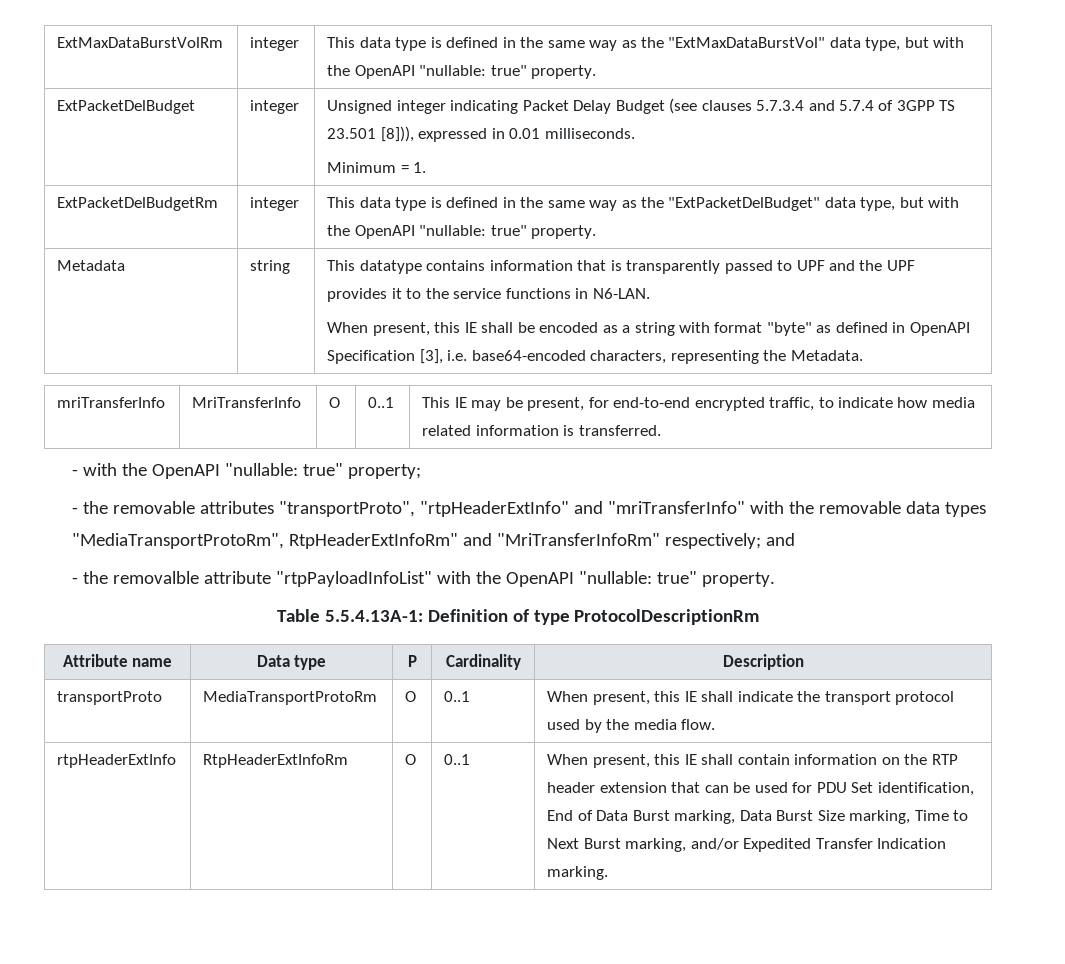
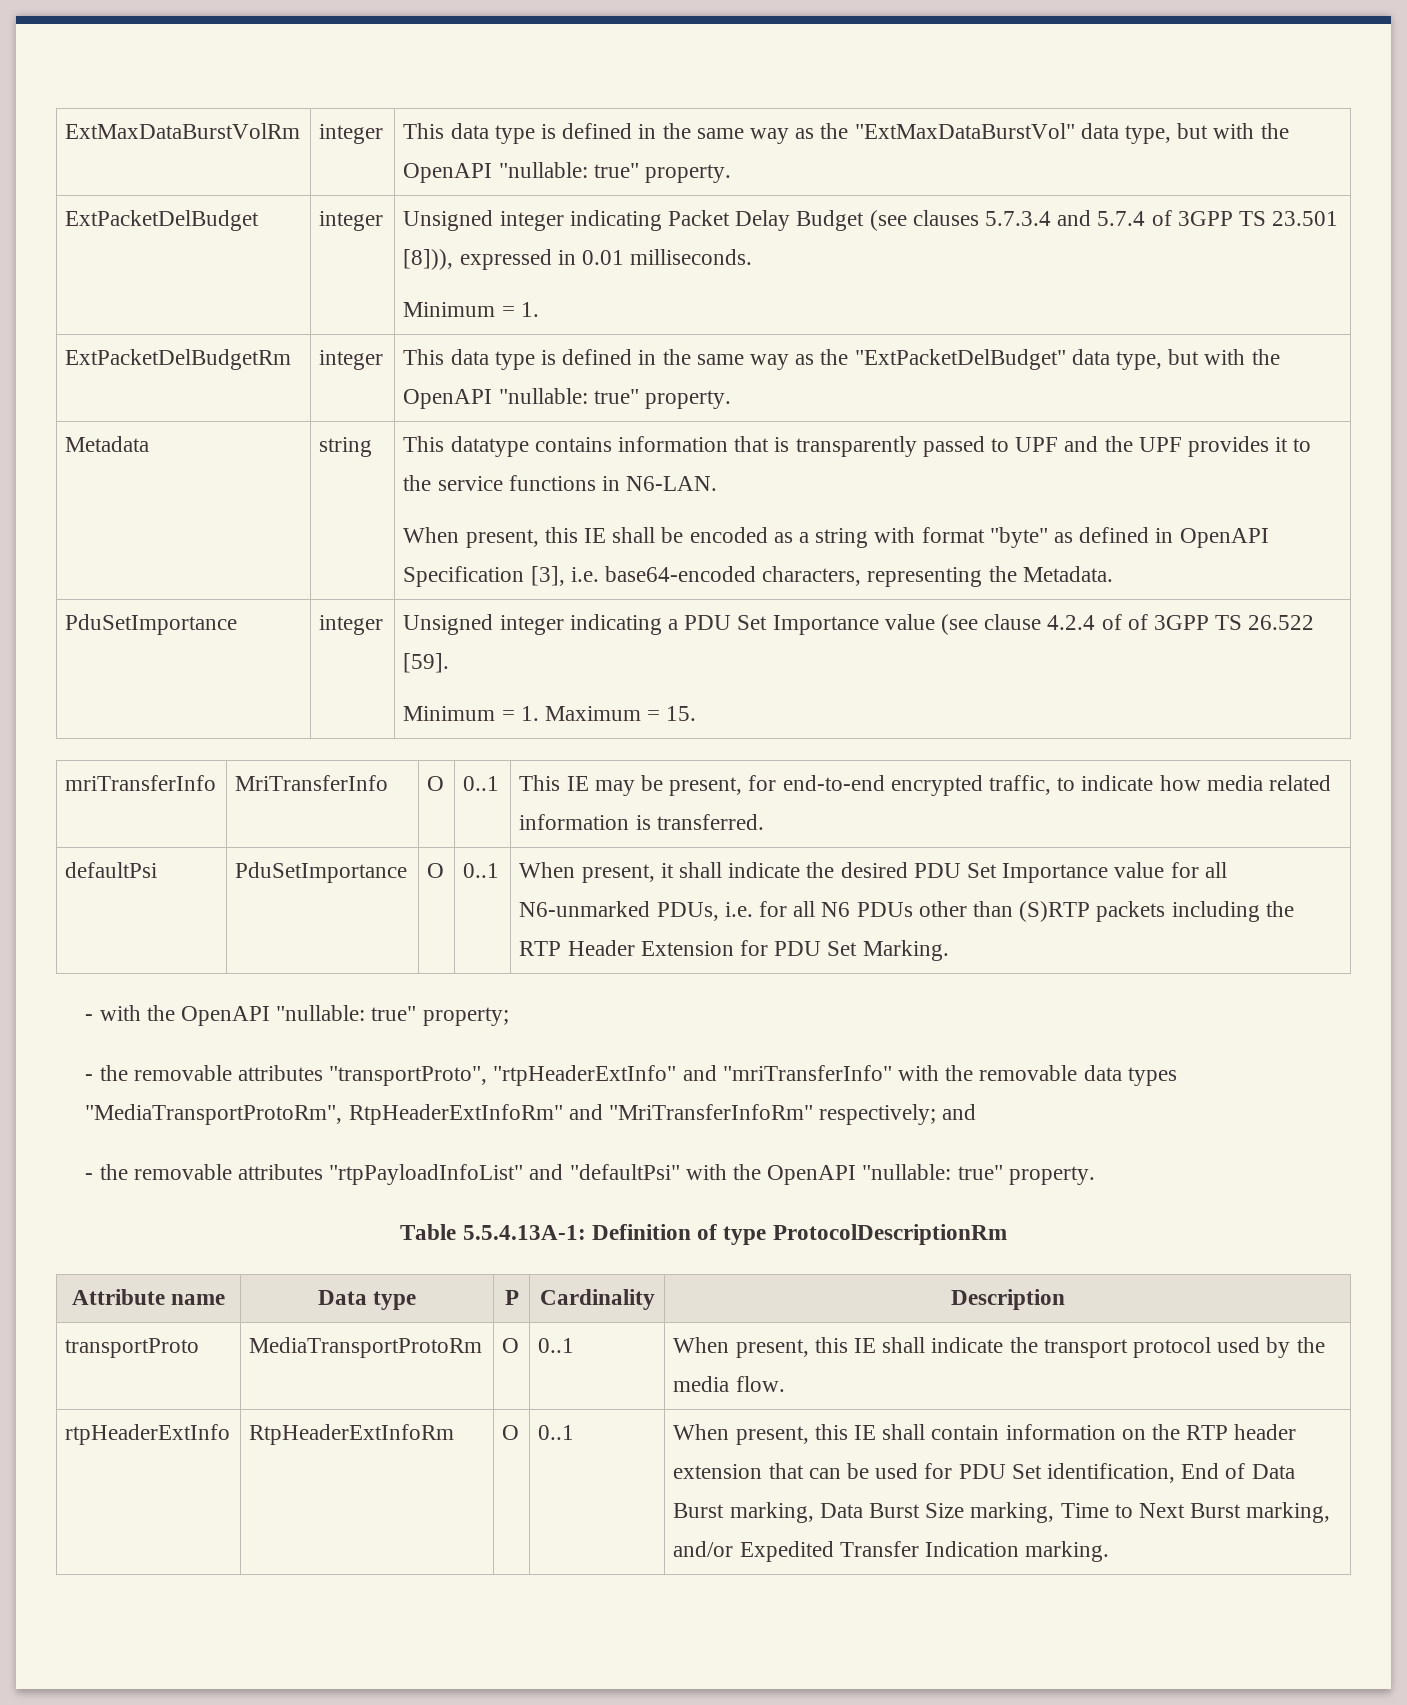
(863, 355) none -> [65,614,238,635] [319,615,384,635] [403,614,1315,635] [403,653,450,673] [403,706,697,721] // PduSetImportance | integer | Unsigned integer indicating a PDU Set Importance value (see clause 4.2.4 of of 3GPP TS 26.522 [59]. // Minimum = 1. Maximum = 15.
(661, 430) none -> [65,862,158,878] [235,862,408,883] [427,863,445,878] [463,863,500,878] [519,862,1227,883] [519,901,1294,922] [519,940,949,961] // defaultPsi | PduSetImportance | O | 0..1 | When present, it shall indicate the desired PDU Set Importance value for all N6-unmarked PDUs, i.e. for all N6 PDUs other than (S)RTP packets including the RTP Header Extension for PDU Set Marking.
[113,571,433,587] removalble attribute "rtpPayloadInfoList" -> [133,1164,680,1185] removable attributes "rtpPayloadInfoList" and "defaultPsi"

